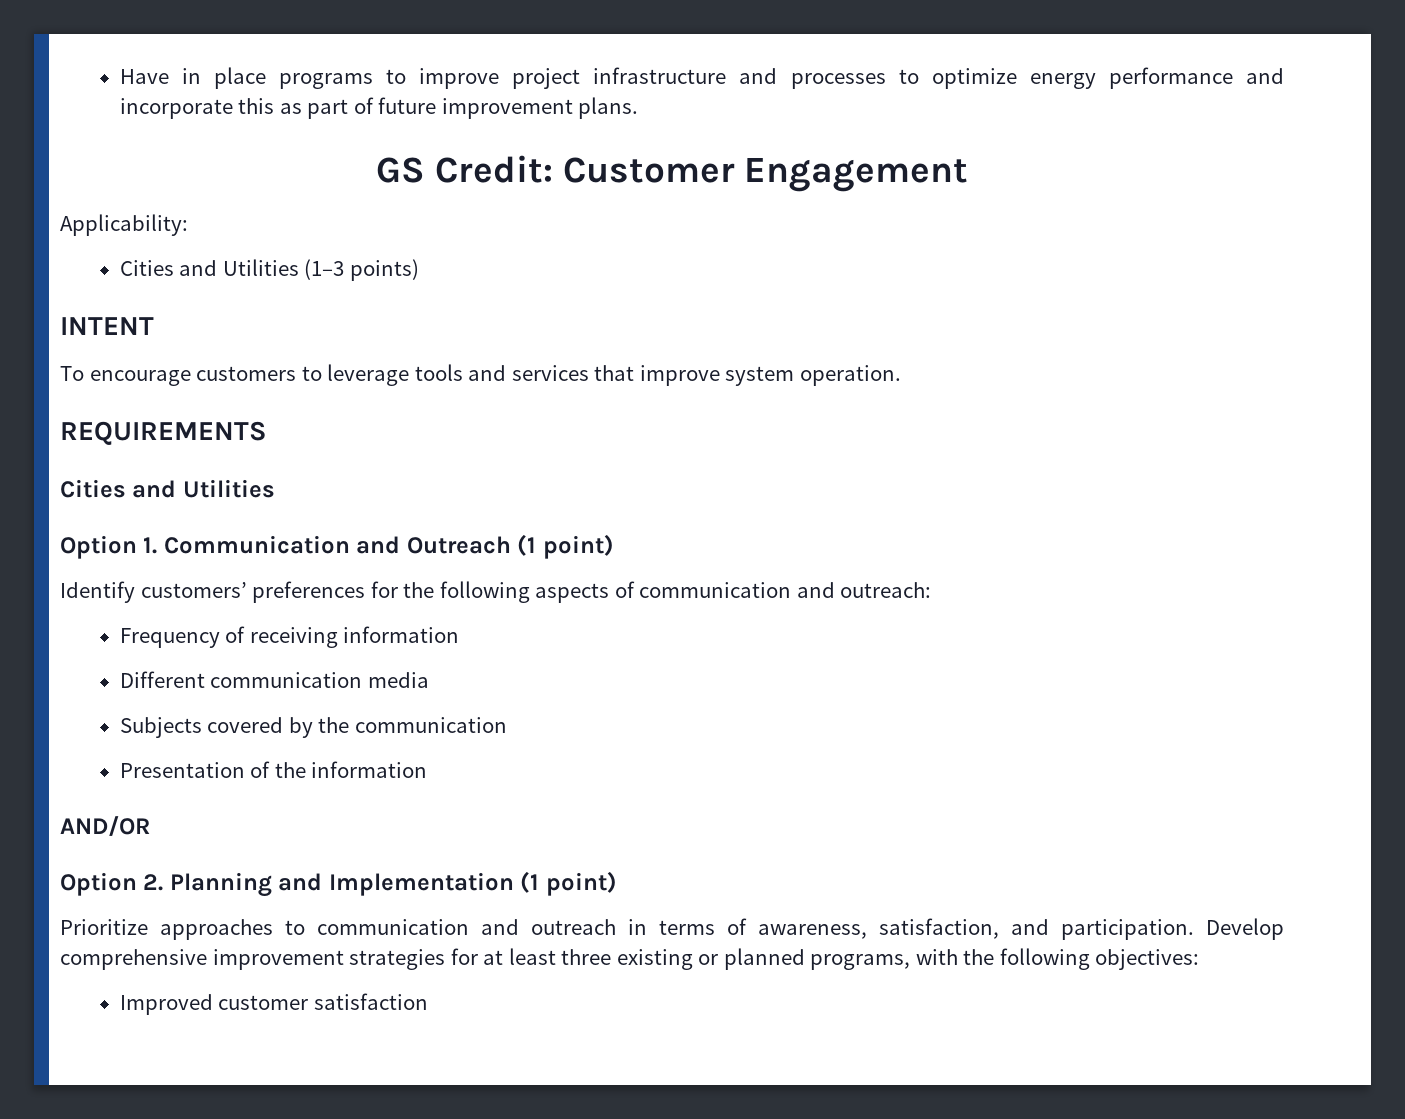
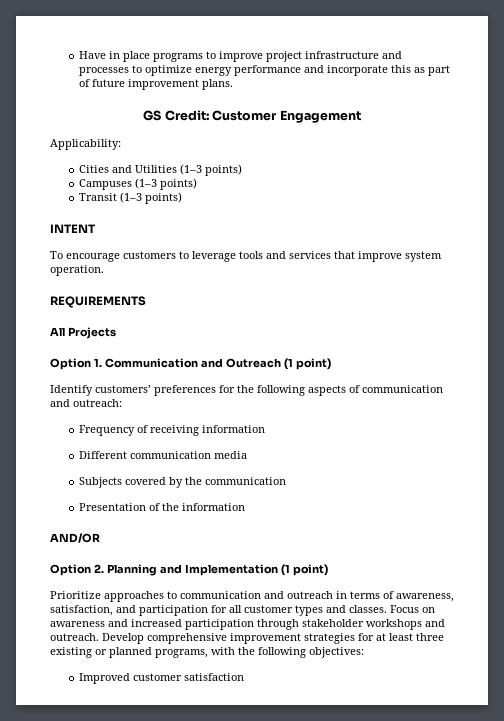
(419, 270) none -> [79,178,198,190] [79,192,183,204] // Campuses (1–3 points) // Transit (1–3 points)
[60,479,275,498] Cities and Utilities -> [50,327,116,339] All Projects
[1061,919,1194,940] participation. -> [139,605,435,616] [50,619,445,630] [50,633,99,641] participation for all customer types and classes. Focus on awareness and increased participation through stakeholder workshops and outreach.

